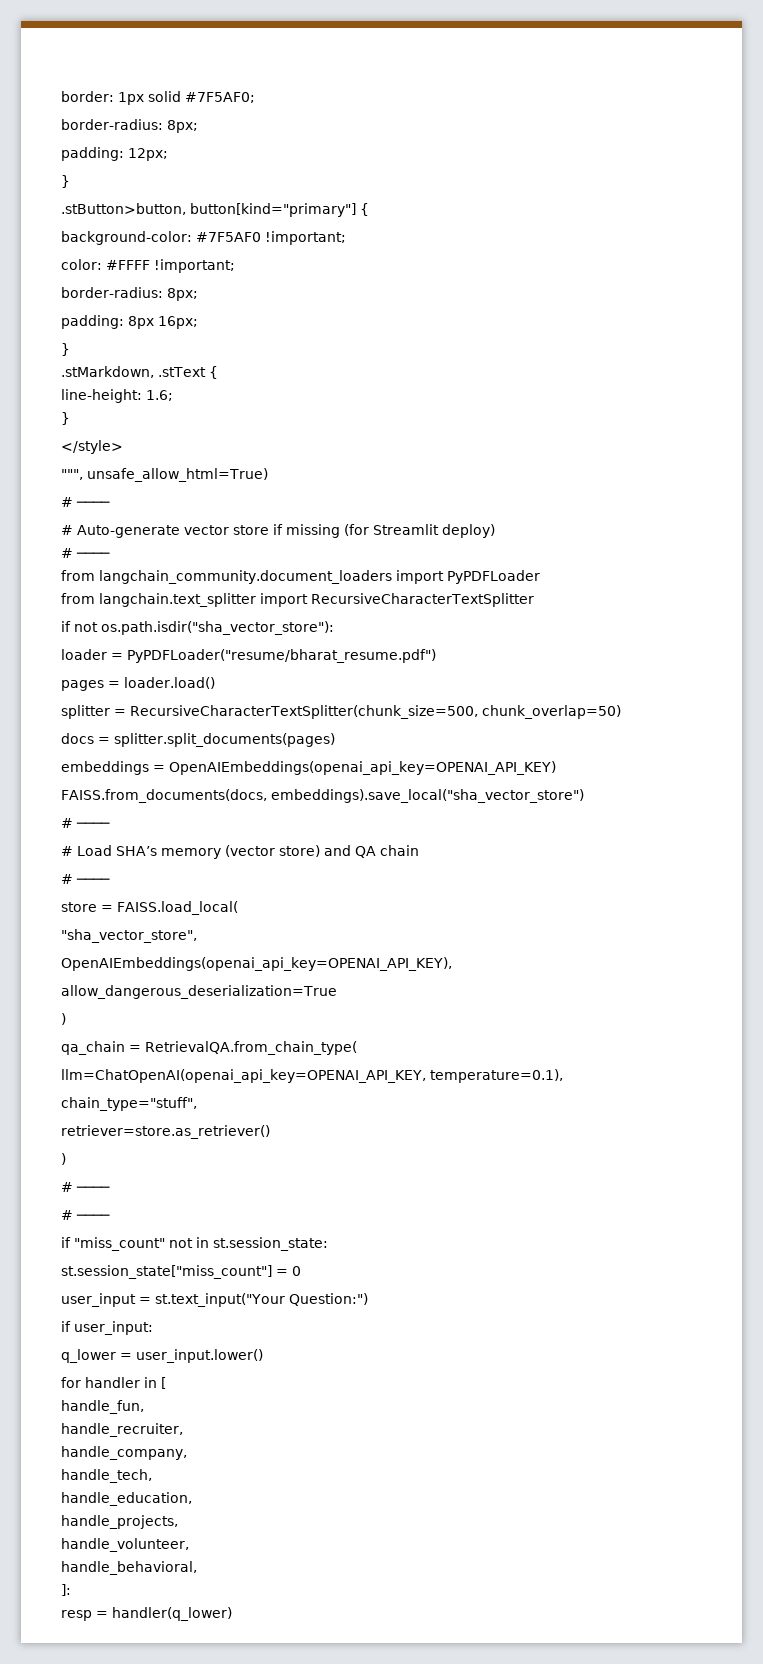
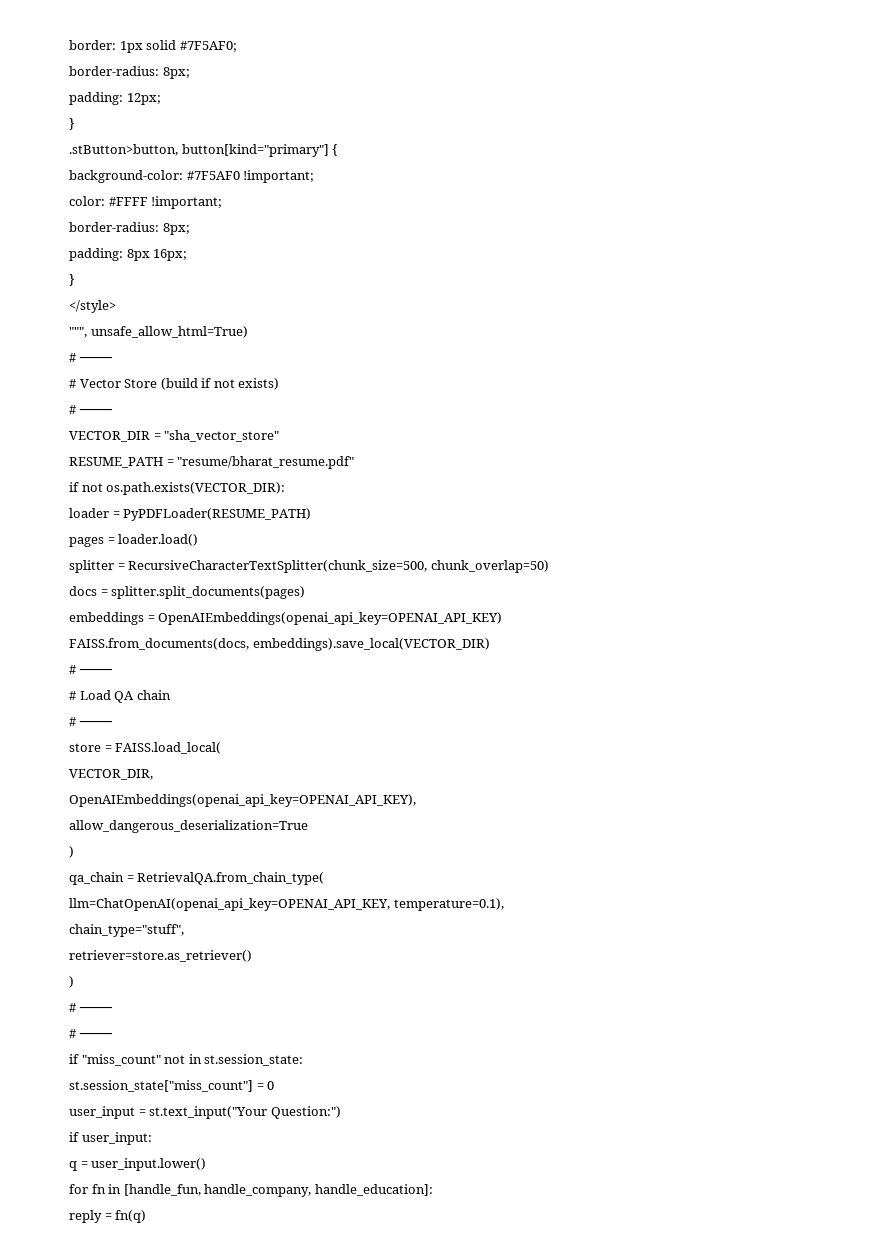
[61,366,218,379] [61,389,173,403] [61,412,70,425] // .stMarkdown, .stText { // line-height: 1.6; // } -> (75, 280) none
[77,524,495,538] [61,548,110,558] [61,570,540,584] [61,593,534,607] [61,621,334,635] Auto-generate vector store if missing (for Streamlit deploy) // # ──── // from langchain_community.document_loaders import PyPDFLoader // from langchain.text_splitter import RecursiveCharacterTextSplitter // if not os.path.isdir("sha_vector_store"): -> [79,378,280,390] [69,405,112,414] [69,430,280,442] [69,456,355,469] [69,482,286,495] Vector Store (build if not exists) // # ──── // VECTOR_DIR = "sha_vector_store" // RESUME_PATH = "resume/bharat_resume.pdf" // if not os.path.exists(VECTOR_DIR):
[127,649,436,663] PyPDFLoader("resume/bharat_resume.pdf") -> [123,508,312,521] PyPDFLoader(RESUME_PATH)
[270,789,584,803] embeddings).save_local("sha_vector_store") -> [252,638,490,651] embeddings).save_local(VECTOR_DIR)
[116,845,351,859] SHA’s memory (vector store) and -> (111, 695) none
[61,929,197,943] "sha_vector_store", -> [69,769,153,780] VECTOR_DIR,
[61,1349,116,1363] q_lower -> [69,1161,77,1171] q
[85,1377,166,1389] [61,1400,144,1414] [61,1423,183,1437] [61,1446,187,1460] [61,1469,152,1483] [61,1492,192,1506] [61,1515,178,1529] [61,1538,189,1552] [61,1561,197,1575] [61,1584,71,1596] [61,1607,232,1621] handler in [ // handle_fun, // handle_recruiter, // handle_company, // handle_tech, // handle_education, // handle_projects, // handle_volunteer, // handle_behavioral, // ]: // resp = handler(q_lower) -> [91,1184,433,1197] [69,1210,147,1223] fn in [handle_fun, handle_company, handle_education]: // reply = fn(q)

